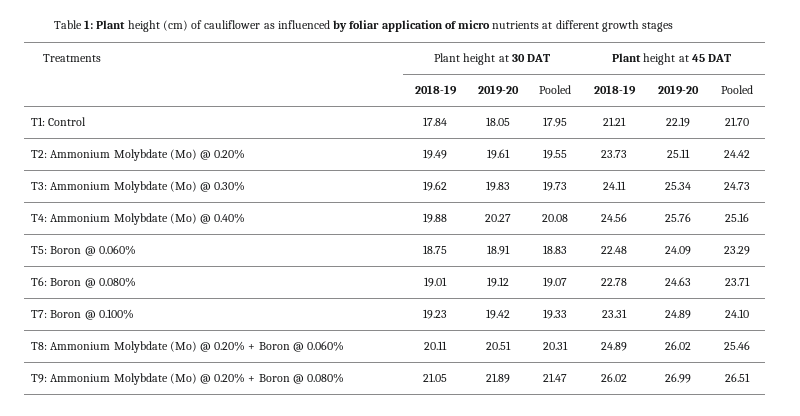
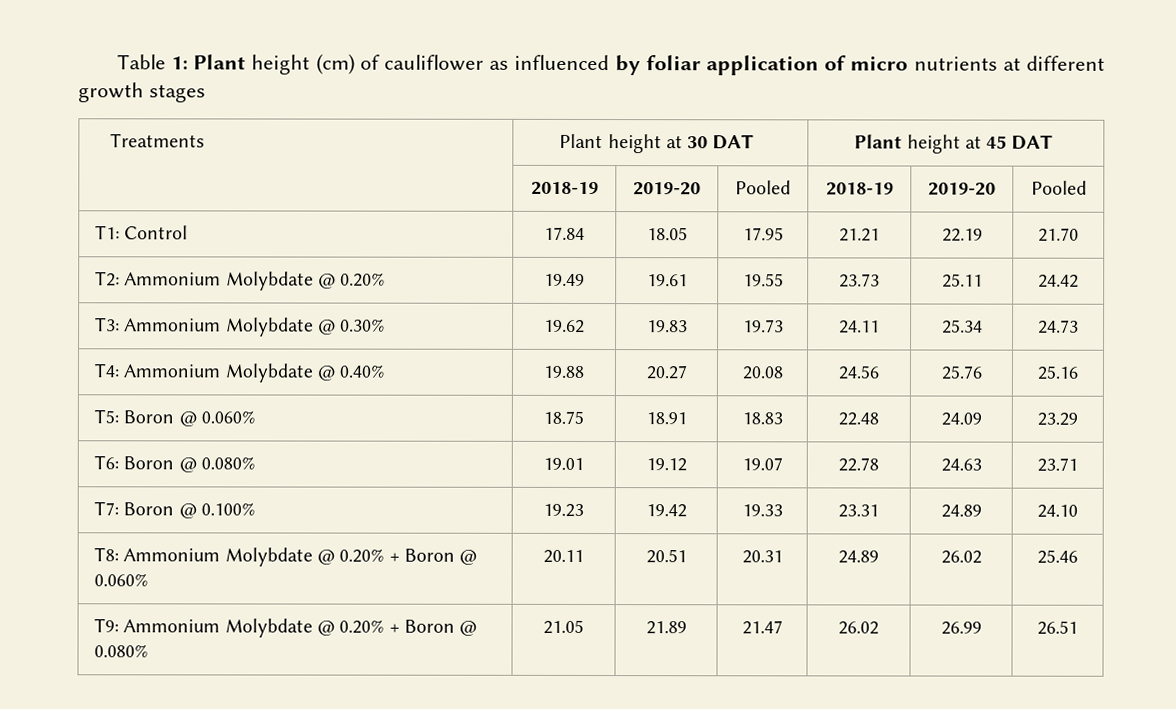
[169,149,197,160] (Mo) -> (314, 281) none
[169,181,197,192] (Mo) -> (314, 327) none
[169,213,197,224] (Mo) -> (313, 373) none
[169,341,197,352] (Mo) -> (313, 557) none
[169,373,197,384] (Mo) -> (313, 628) none

